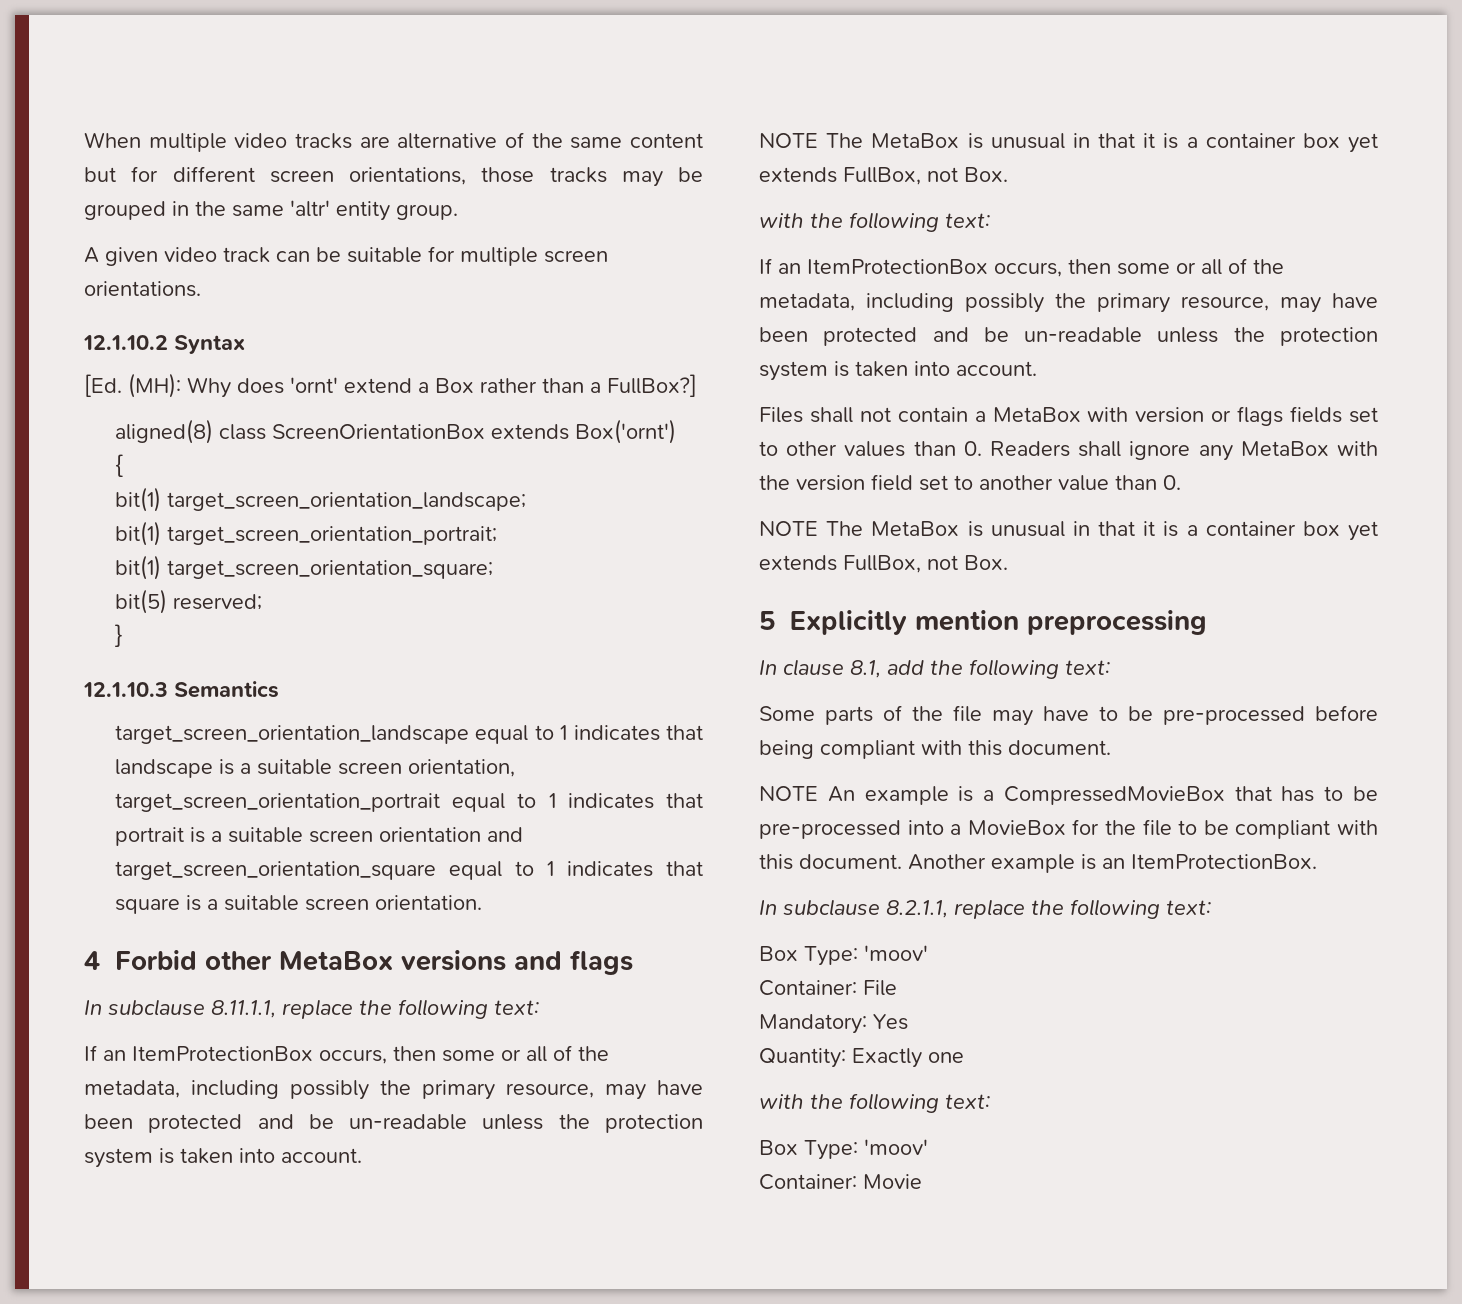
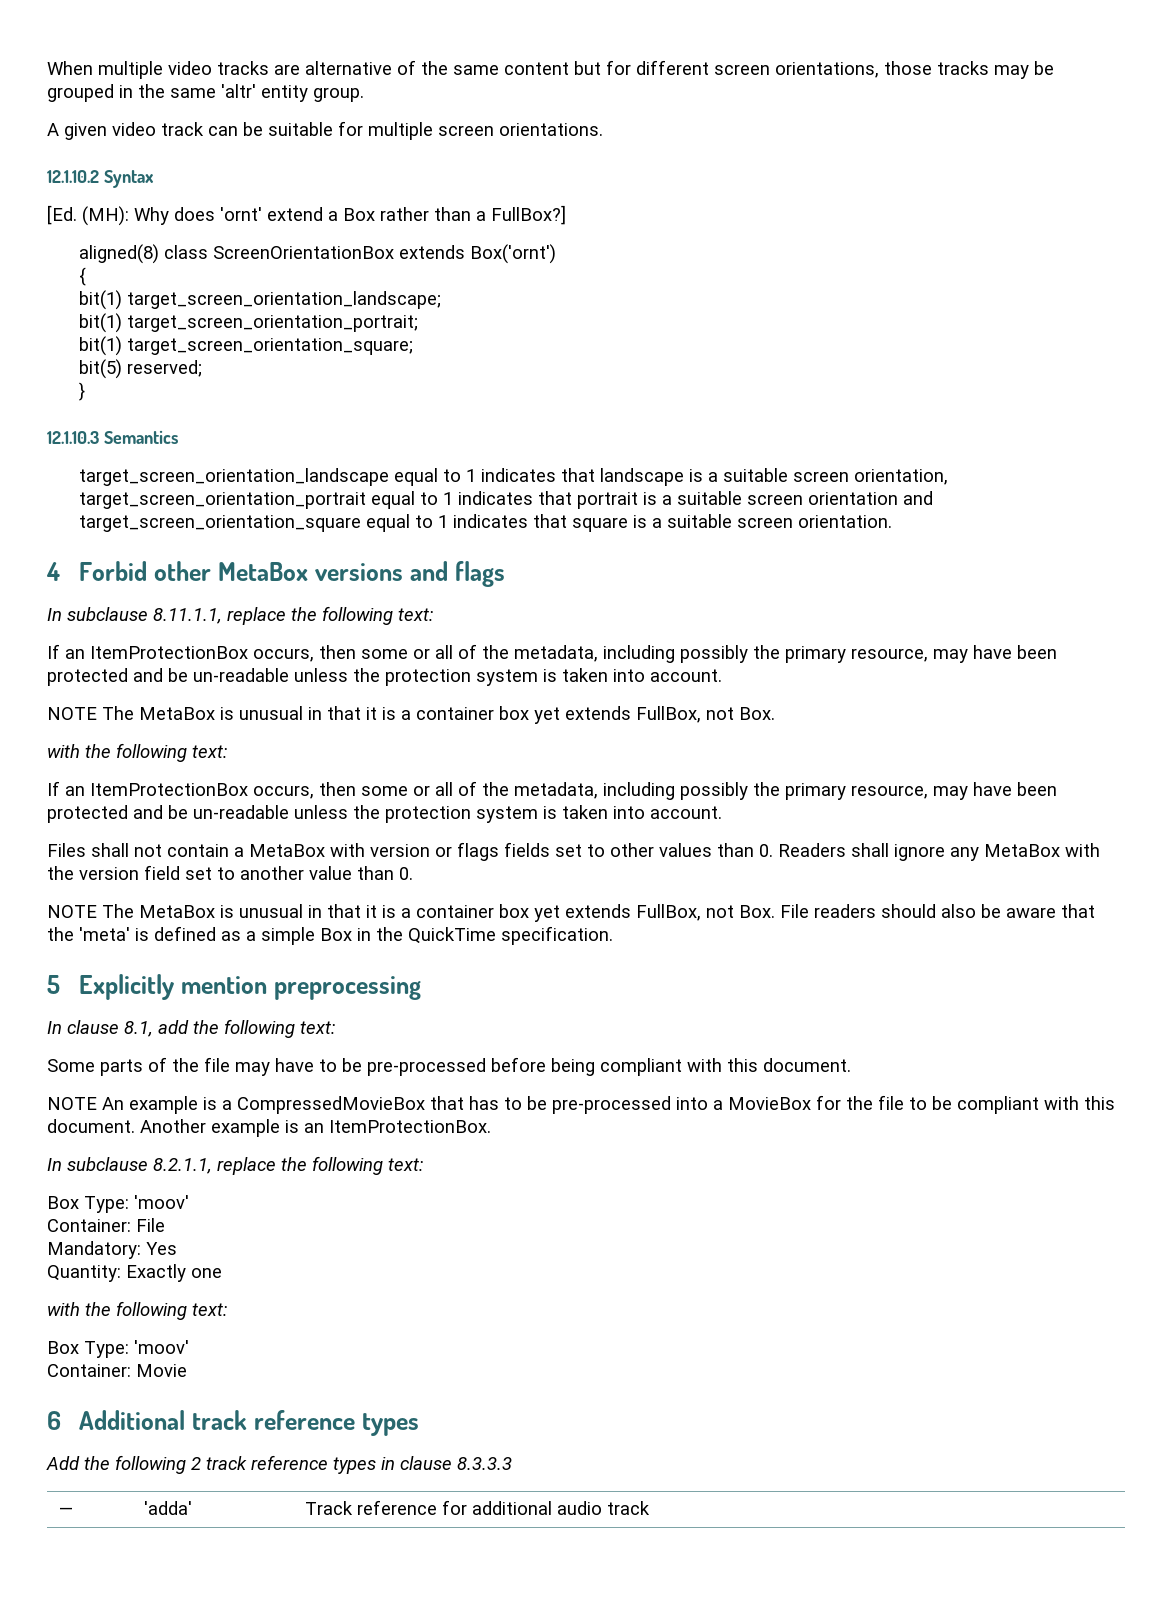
(1008, 562) none -> [780,904,1095,918] [47,926,613,945] File readers should also be aware that the 'meta' is defined as a simple Box in the QuickTime specification.
(922, 1181) none -> [47,1410,419,1436] [46,1455,512,1474] [58,1507,73,1515] [143,1501,192,1515] [304,1500,650,1515] // 6 Additional track reference types // Add the following 2 track reference types in clause 8.3.3.3 // — | 'adda' | Track reference for additional audio track

